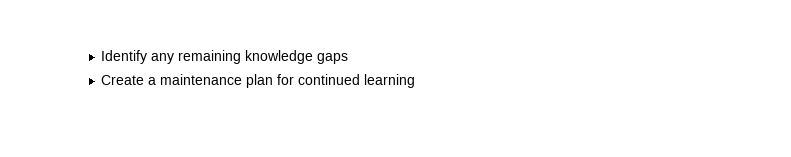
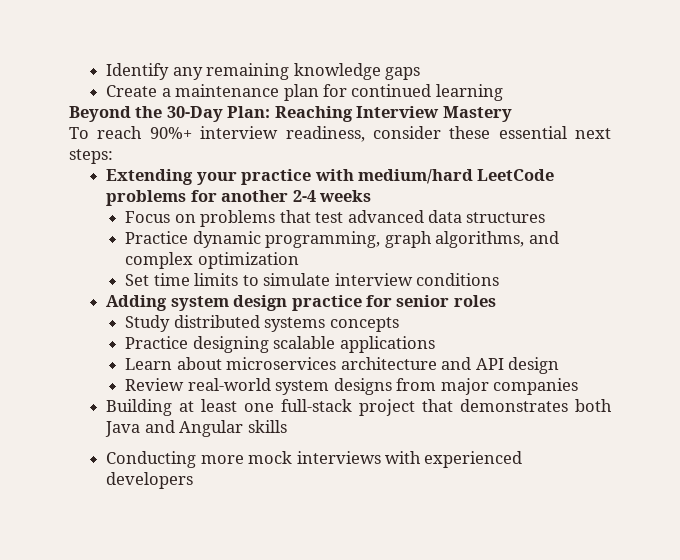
(416, 81) none -> [69,106,512,122] [69,126,611,142] [69,149,113,164] [106,169,555,185] [106,190,372,206] [125,210,546,227] [125,231,559,248] [125,252,299,269] [125,273,499,286] [106,295,496,311] [125,315,399,332] [125,336,435,353] [125,357,559,374] [125,378,578,395] [106,399,612,416] [105,420,287,437] [106,451,523,468] [106,472,194,489] // Beyond the 30-Day Plan: Reaching Interview Mastery // To reach 90%+ interview readiness, consider these essential next steps: // Extending your practice with medium/hard LeetCode problems for another 2-4 weeks // Focus on problems that test advanced data structures // Practice dynamic programming, graph algorithms, and complex optimization // Set time limits to simulate interview conditions // Adding system design practice for senior roles // Study distributed systems concepts // Practice designing scalable applications // Learn about microservices architecture and API design // Review real-world system designs from major companies // Building at least one full-stack project that demonstrates both Java and Angular skills // Conducting more mock interviews with experienced developers

